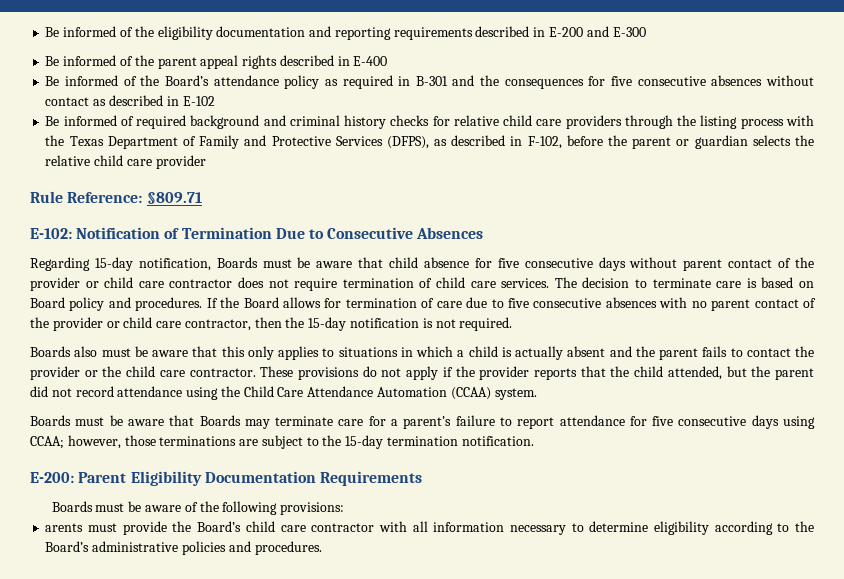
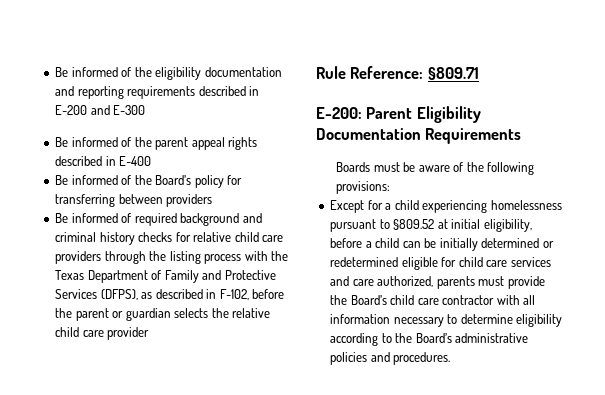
[213,75,815,89] [45,95,215,106] attendance policy as required in B-301 and the consequences for five consecutive absences without contact as described in E-102 -> [194,175,243,188] [55,194,213,207] policy for transferring between providers
[30,227,484,239] [30,257,815,271] [30,277,815,291] [30,297,817,311] [30,317,513,331] [30,346,814,360] [30,366,814,380] [30,386,537,400] [30,415,815,429] [30,435,534,449] // E-102: Notification of Termination Due to Consecutive Absences // Regarding 15-day notification, Boards must be aware that child absence for five consecutive days without parent contact of the provider or child care contractor does not require termination of child care services. The decision to terminate care is based on Board policy and procedures. If the Board allows for termination of care due to five consecutive absences with no parent contact of the provider or child care contractor, then the 15-day notification is not required. // Boards also must be aware that this only applies to situations in which a child is actually absent and the parent fails to contact the provider or the child care contractor. These provisions do not apply if the provider reports that the child attended, but the parent did not record attendance using the Child Care Attendance Automation (CCAA) system. // Boards must be aware that Boards may terminate care for a parent’s failure to report attendance for five consecutive days using CCAA; however, those terminations are subject to the 15-day termination notification. -> (479, 73) none
[45,523,84,532] arents -> [330,200,562,213] [330,219,532,232] [330,238,554,251] [330,257,551,270] [330,276,475,289] Except for a child experiencing homelessness pursuant to §809.52 at initial eligibility, before a child can be initially determined or redetermined eligible for child care services and care authorized, parents

